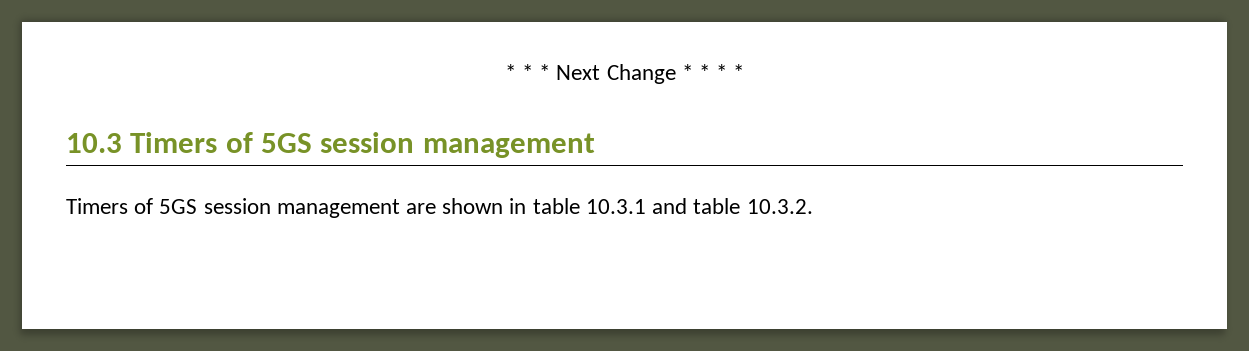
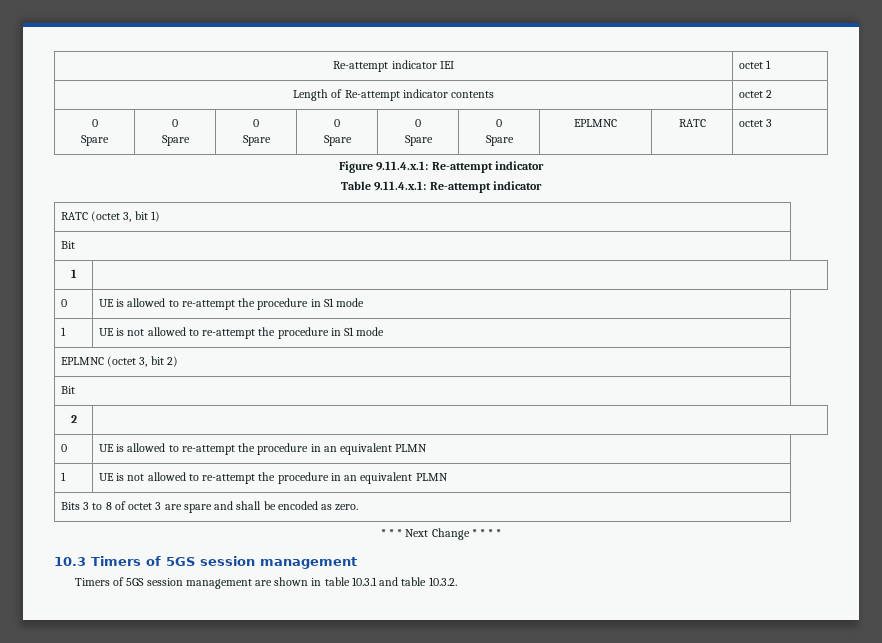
(504, 72) none -> [333,60,454,72] [738,60,772,69] [293,89,494,101] [738,90,773,98] [91,119,98,127] [81,135,109,146] [172,119,178,127] [161,135,190,146] [253,119,259,127] [242,135,271,146] [334,119,340,127] [323,135,352,146] [415,119,421,127] [404,135,433,146] [496,119,502,127] [485,135,514,146] [574,119,617,127] [678,119,706,127] [738,119,773,127] [339,161,544,173] [341,181,542,193] [60,211,160,222] [60,241,75,249] [70,269,77,278] [60,299,67,307] [98,298,365,310] [60,327,66,336] [98,327,385,339] [60,356,178,367] [60,386,75,394] [70,415,77,423] [60,444,67,452] [98,443,428,455] [60,472,66,481] [98,472,448,484] [60,501,359,513] Re-attempt indicator IEI | octet 1 // Length of Re-attempt indicator contents | octet 2 // 0 // Spare | 0 // Spare | 0 // Spare | 0 // Spare | 0 // Spare | 0 // Spare | EPLMNC | RATC | octet 3 // Figure 9.11.4.x.1: Re-attempt indicator // Table 9.11.4.x.1: Re-attempt indicator // RATC (octet 3, bit 1) // Bit // 1 | // 0 | UE is allowed to re-attempt the procedure in S1 mode // 1 | UE is not allowed to re-attempt the procedure in S1 mode // EPLMNC (octet 3, bit 2) // Bit // 2 | // 0 | UE is allowed to re-attempt the procedure in an equivalent PLMN // 1 | UE is not allowed to re-attempt the procedure in an equivalent PLMN // Bits 3 to 8 of octet 3 are spare and shall be encoded as zero. //

